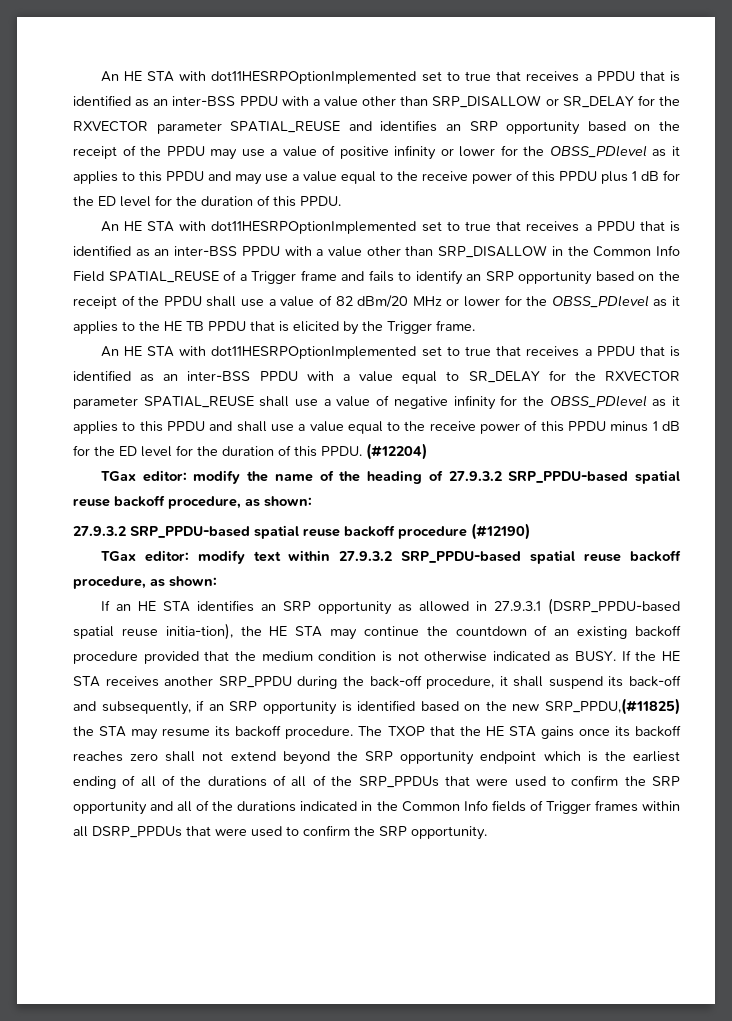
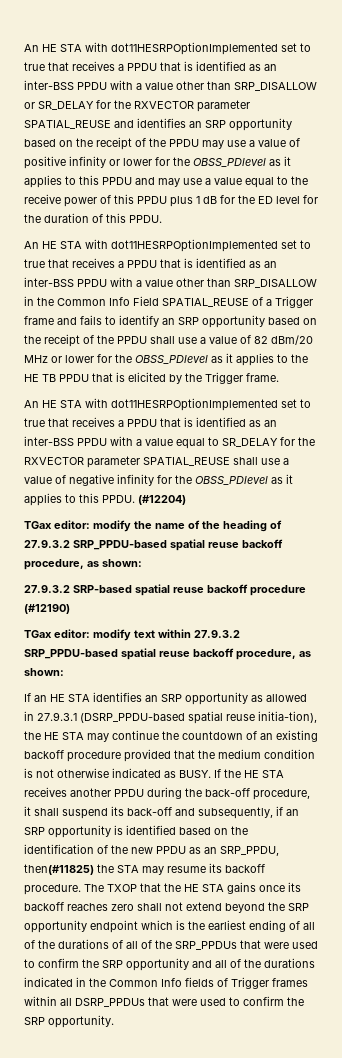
[166,420,680,434] [73,445,317,457] PPDU and shall use a value equal to the receive power of this PPDU minus 1 dB for the ED level for the duration of this -> (99, 498) none
[130,526,250,538] SRP_PPDU-based -> [73,585,132,593] SRP-based
[218,676,292,688] SRP_PPDU -> [114,789,144,797] PPDU
[512,698,680,715] new SRP_PPDU,(#11825) -> [24,844,279,856] [24,864,94,875] identification of the new PPDU as an SRP_PPDU, then(#11825)

